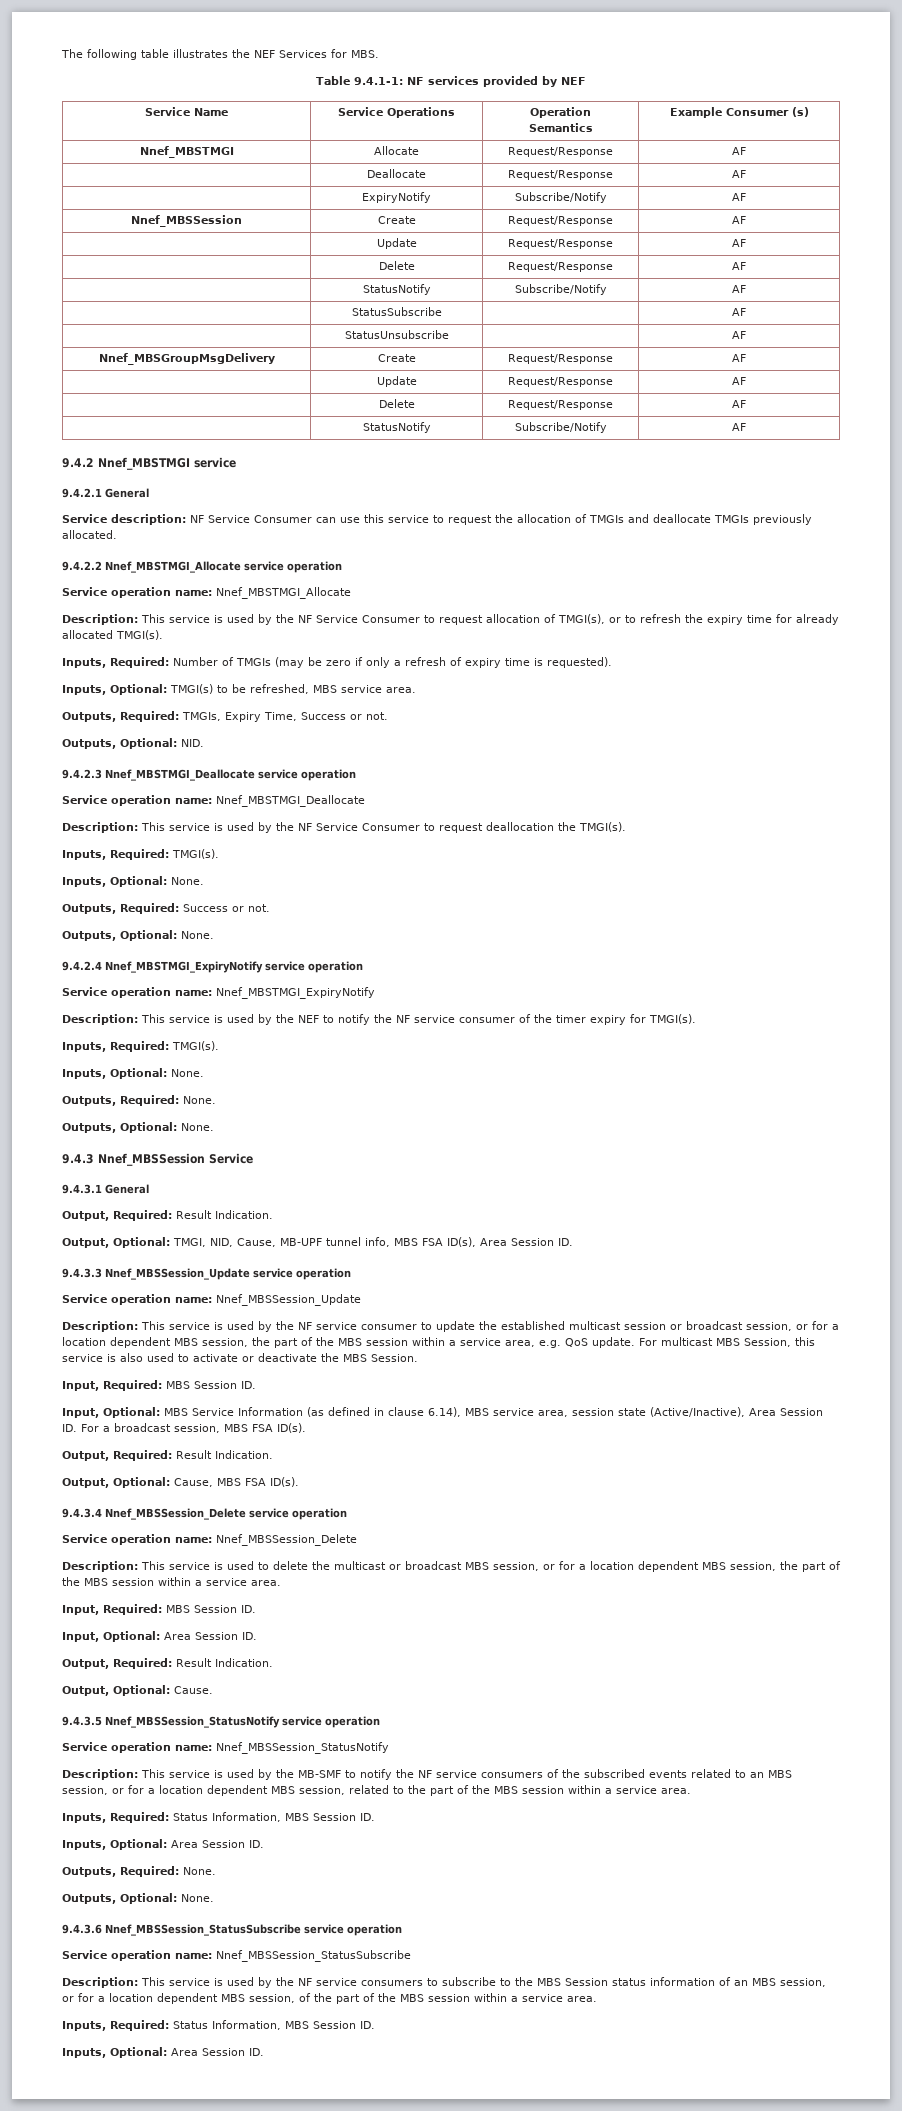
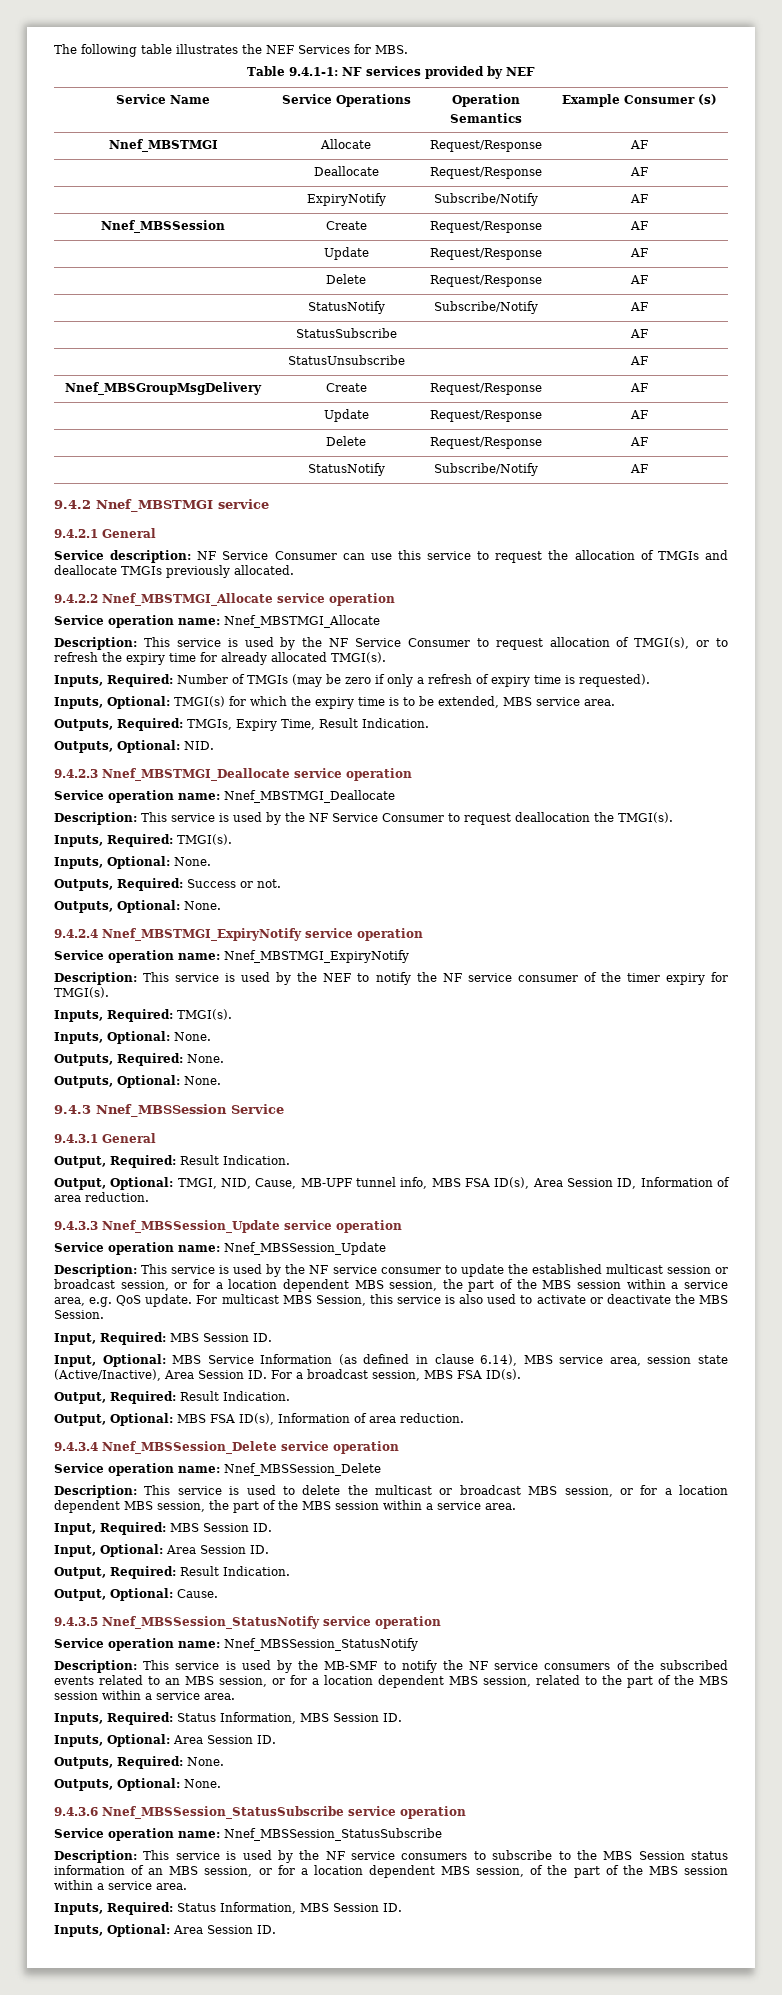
(213, 689) none -> [229,696,399,709] for which the expiry time is
[250,684,309,694] refreshed, -> [438,696,499,708] extended,
[301,712,388,720] Success or not. -> [319,718,429,728] Result Indication.
[558,1238,573,1246] ID. -> [617,1177,731,1189] [54,1192,149,1202] ID, Information of area reduction.
[174,1477,299,1487] Cause, MBS FSA ID(s). -> [177,1413,464,1425] MBS FSA ID(s), Information of area reduction.

